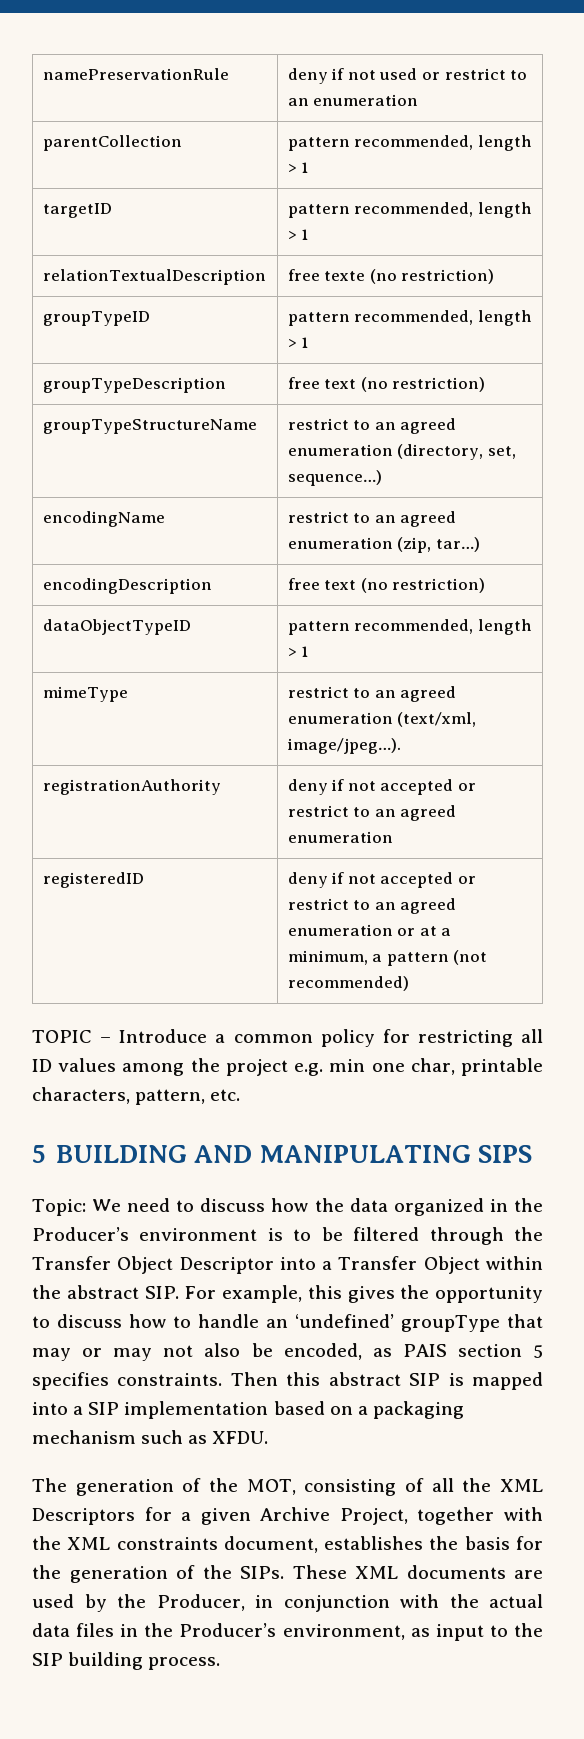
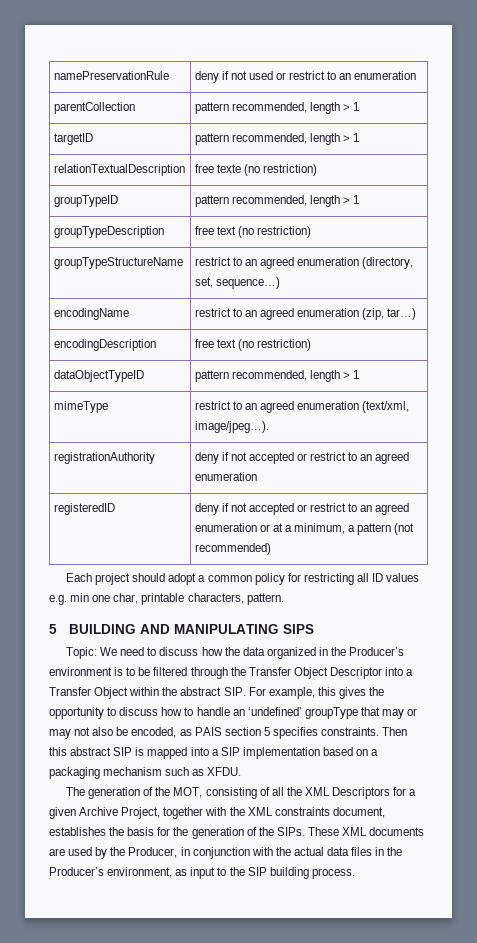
[32,1029,208,1043] TOPIC – Introduce -> [66,573,197,585] Each project should adopt
[122,1058,288,1076] among the project -> (420, 577) none
[135,1089,241,1105] pattern, etc. -> [246,593,284,605] pattern.

